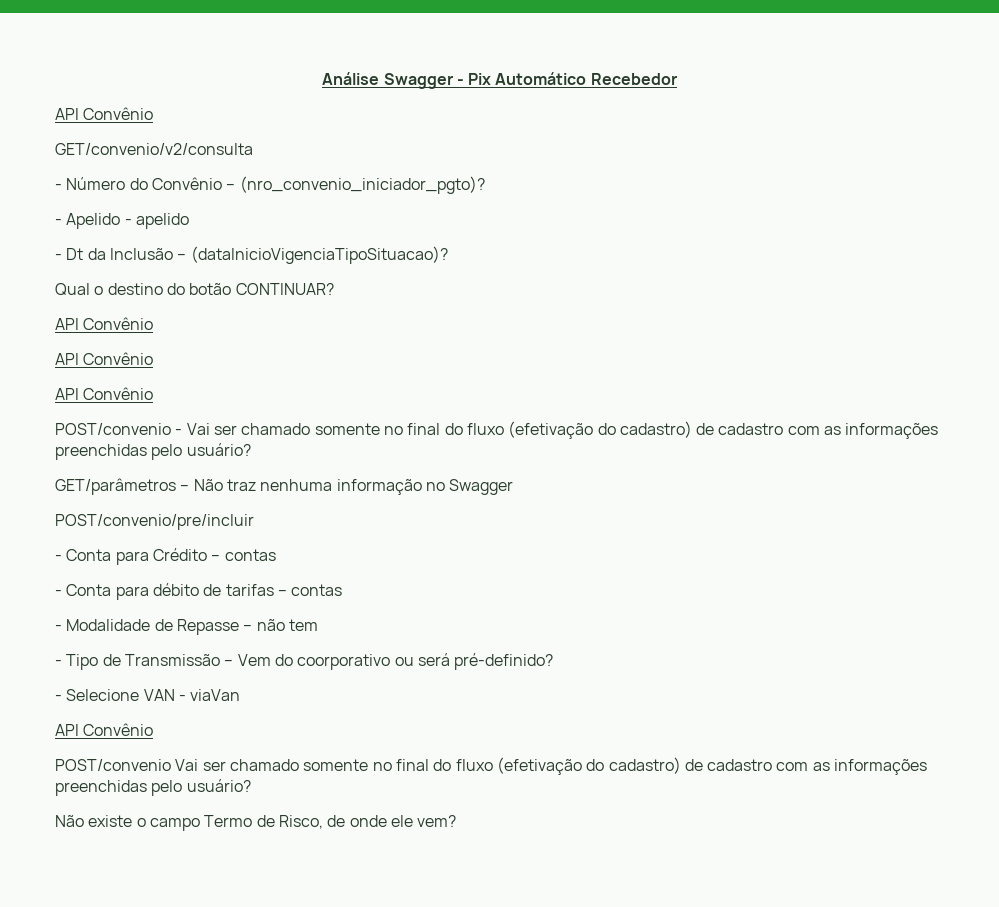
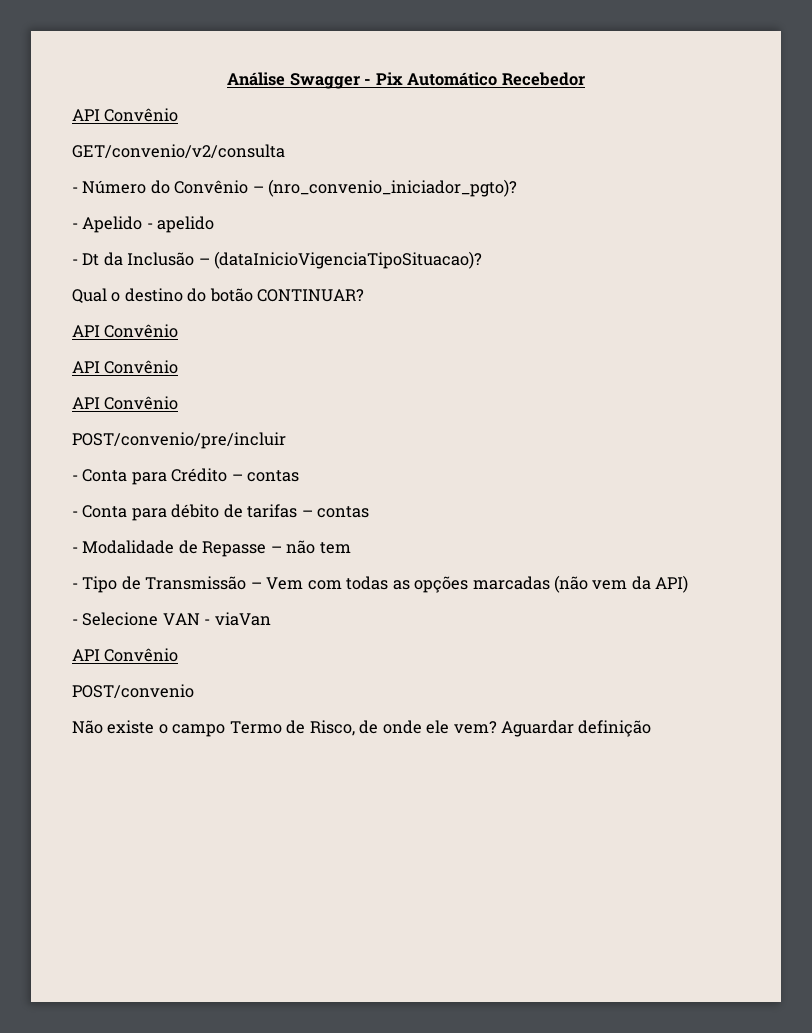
[55,421,939,439] [55,443,251,460] [55,478,514,495] // POST/convenio - Vai ser chamado somente no final do fluxo (efetivação do cadastro) de cadastro com as informações preenchidas pelo usuário? // GET/parâmetros – Não traz nenhuma informação no Swagger -> (179, 403) none
[274,653,554,670] do coorporativo ou será pré-definido? -> [307,575,689,593] com todas as opções marcadas (não vem da API)
[175,757,928,775] [55,779,251,796] Vai ser chamado somente no final do fluxo (efetivação do cadastro) de cadastro com as informações preenchidas pelo usuário? -> (194, 691) none
(457, 821) none -> [501,720,652,737] Aguardar definição

